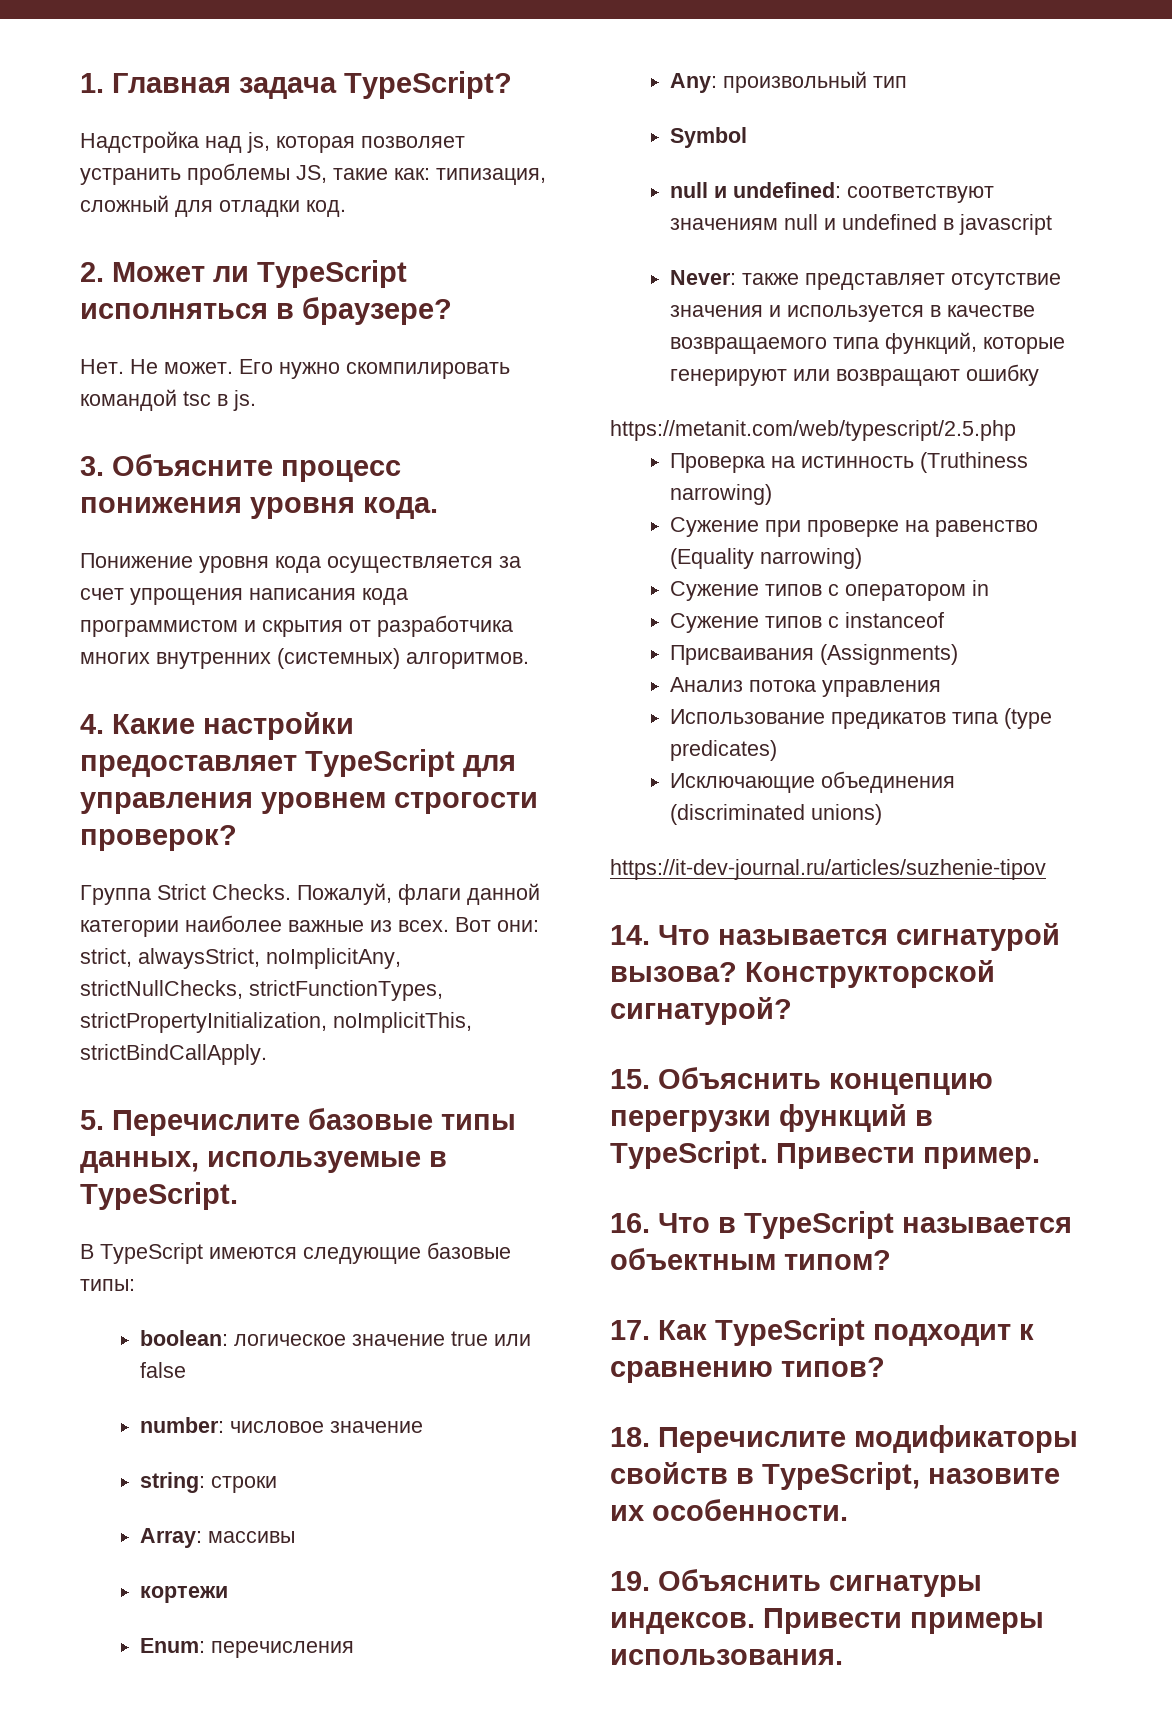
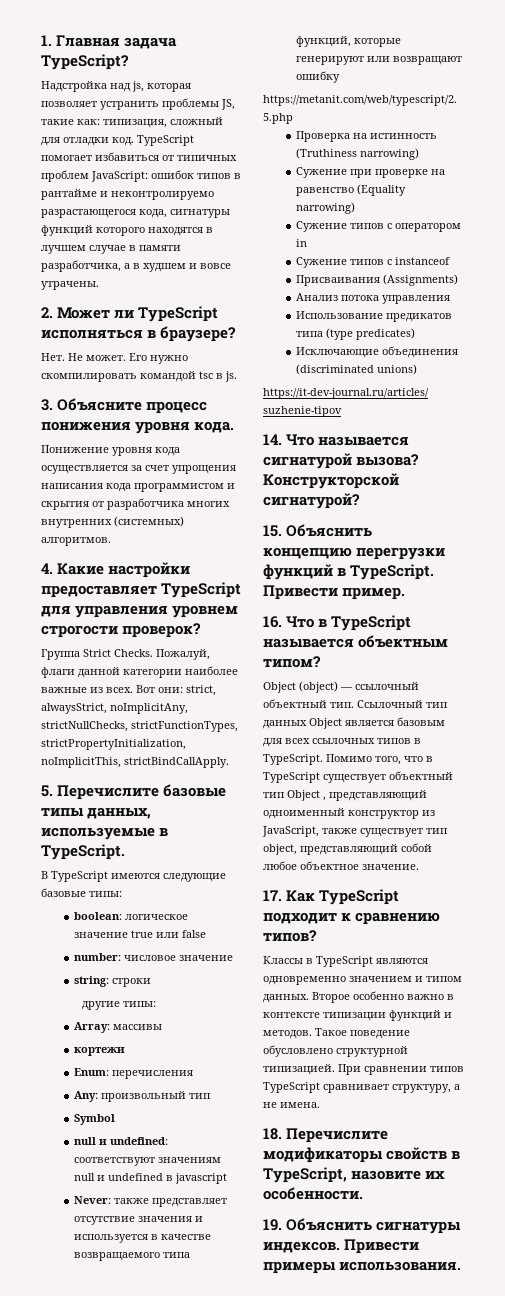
(346, 208) none -> [137,135,194,146] [41,152,237,161] [41,170,241,182] [41,189,214,200] [41,209,230,218] [41,225,213,236] [41,245,181,254] [41,260,231,272] [41,281,99,290] TypeScript помогает избавиться от типичных проблем JavaScript: ошибок типов в рантайме и неконтролируемо разрастающегося кода, сигнатуры функций которого находятся в лучшем случае в памяти разработчика, а в худшем и вовсе утрачены.
(277, 1484) none -> [82,1001,157,1010] // другие типы:
(891, 1260) none -> [263,681,419,693] [263,699,448,708] [263,717,445,729] [263,738,421,747] [263,754,433,765] [263,771,453,783] [263,790,427,801] [263,808,435,819] [262,826,448,837] [263,843,432,855] [263,861,419,870] // Object (object) — ссылочный объектный тип. Ссылочный тип данных Object является базовым для всех ссылочных типов в TypeScript. Помимо того, что в TypeScript существует объектный тип Object , представляющий одноименный конструктор из JavaScript, также существует тип object, представляющий собой любое объектное значение.
(885, 1367) none -> [263,956,428,967] [263,976,462,985] [263,991,454,1003] [263,1010,452,1021] [263,1028,410,1039] [263,1045,408,1057] [263,1064,464,1075] [263,1082,460,1093] [263,1102,320,1108] // Классы в TypeScript являются одновременно значением и типом данных. Второе особенно важно в контексте типизации функций и методов. Такое поведение обусловлено структурной типизацией. При сравнении типов TypeScript сравнивает структуру, а не имена.

